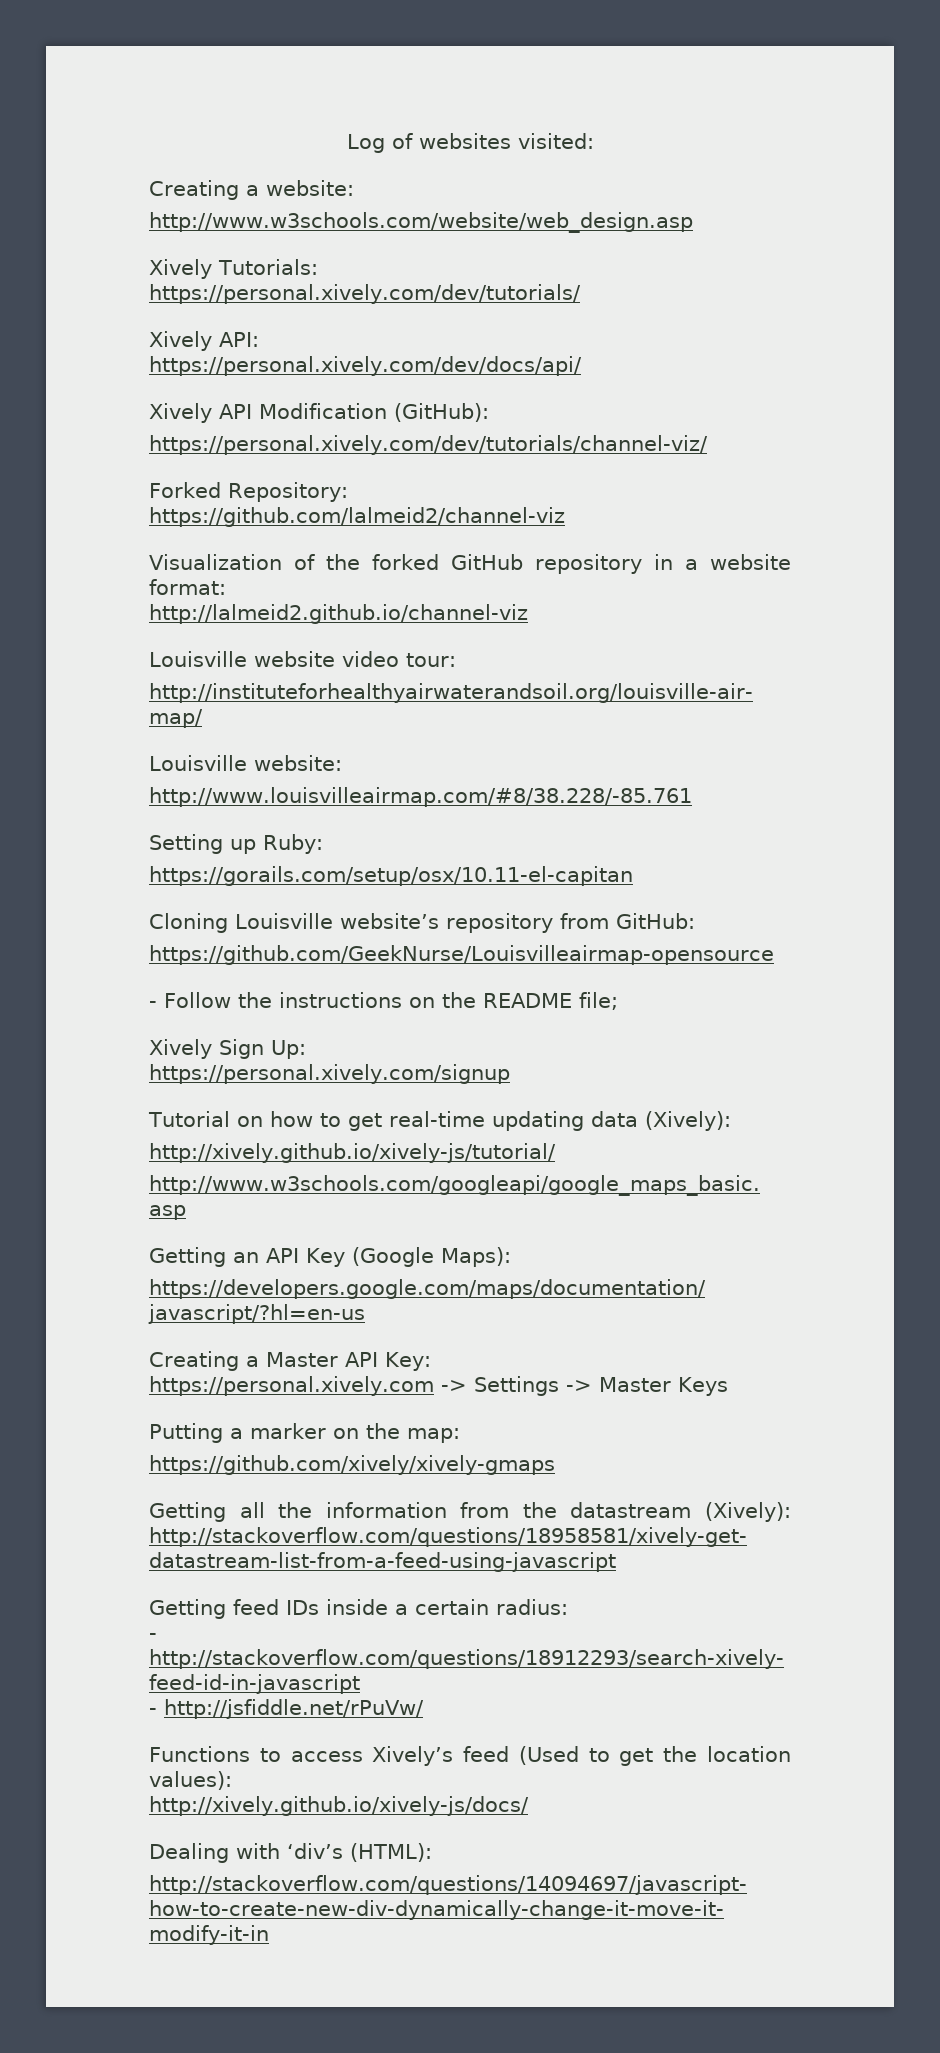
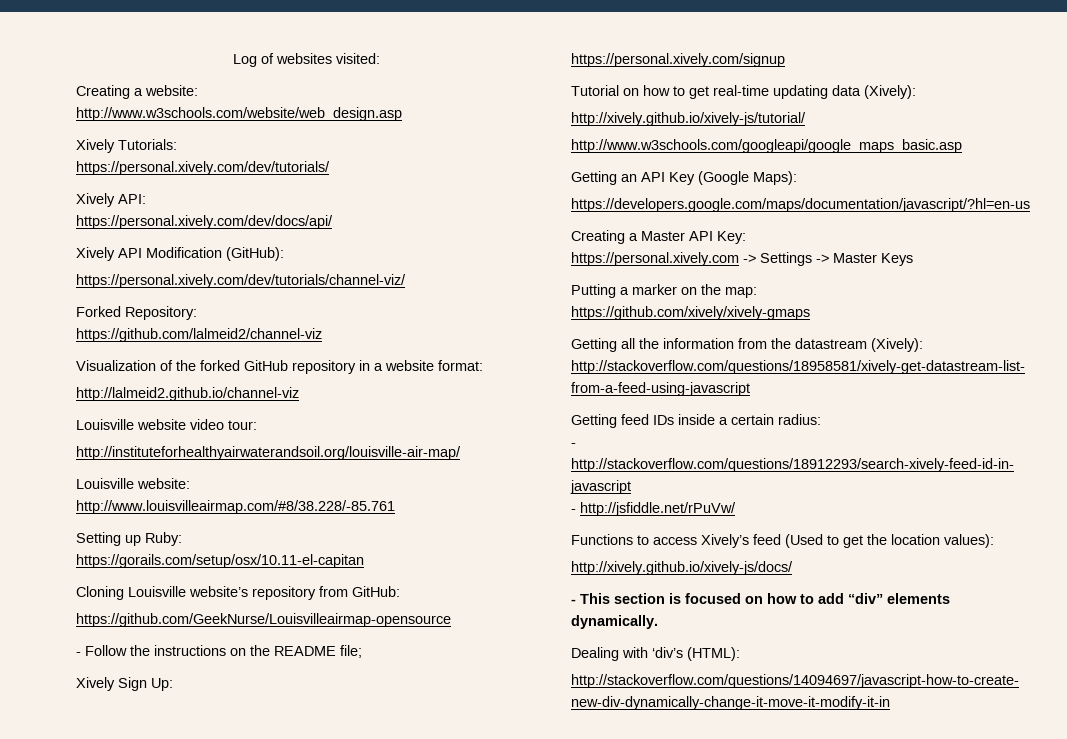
(529, 1806) none -> [571,593,950,604] [571,615,658,629] // - This section is focused on how to add “div” elements dynamically.

